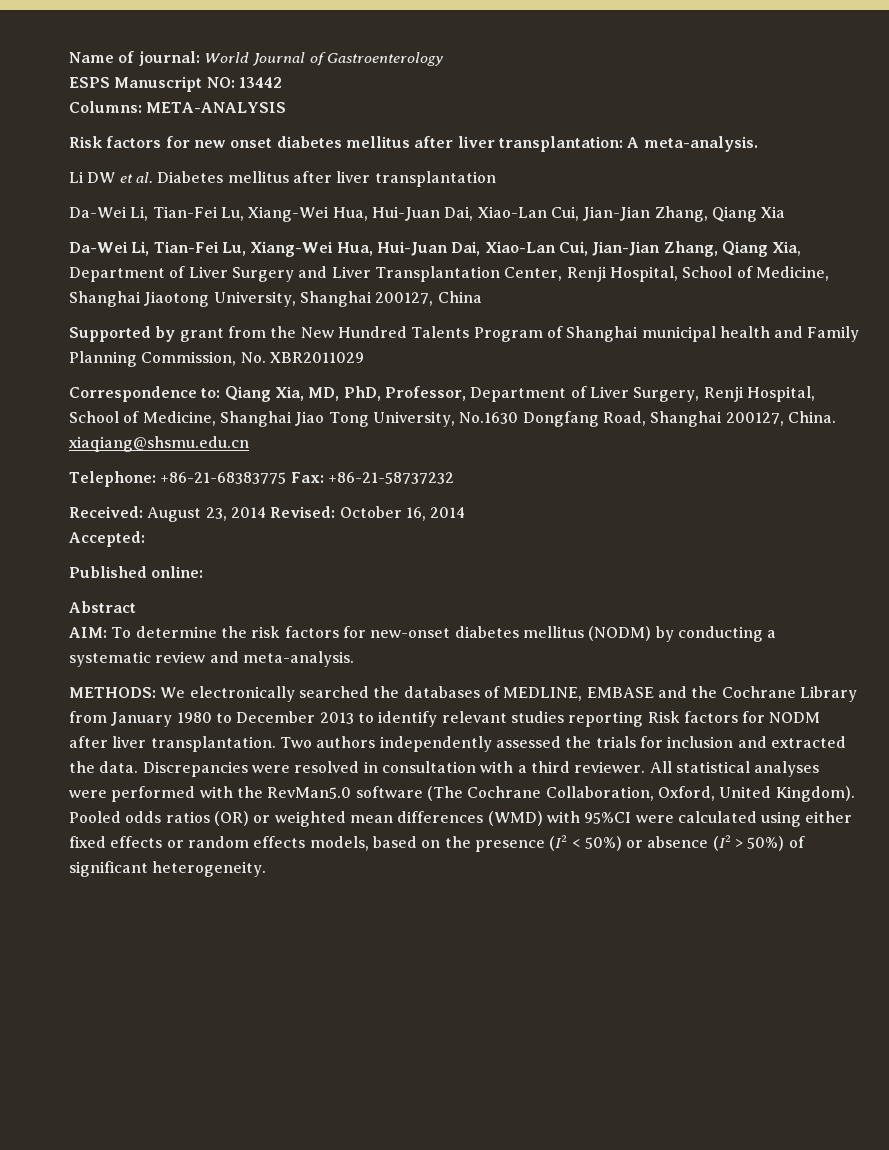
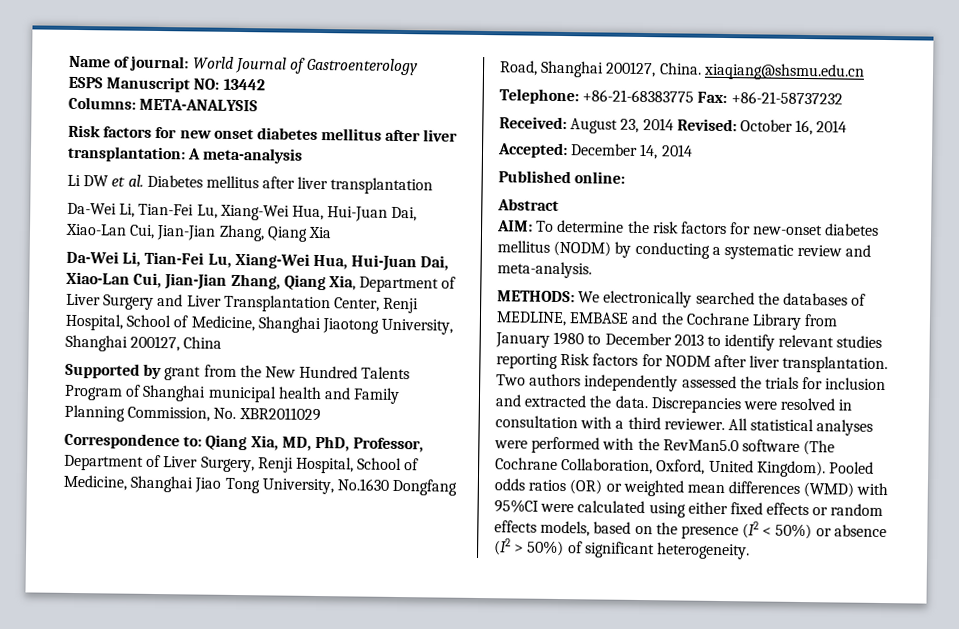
[643,136,758,152] meta-analysis. -> [202,147,304,164] meta-analysis
(145, 539) none -> [570,143,693,160] December 14, 2014

